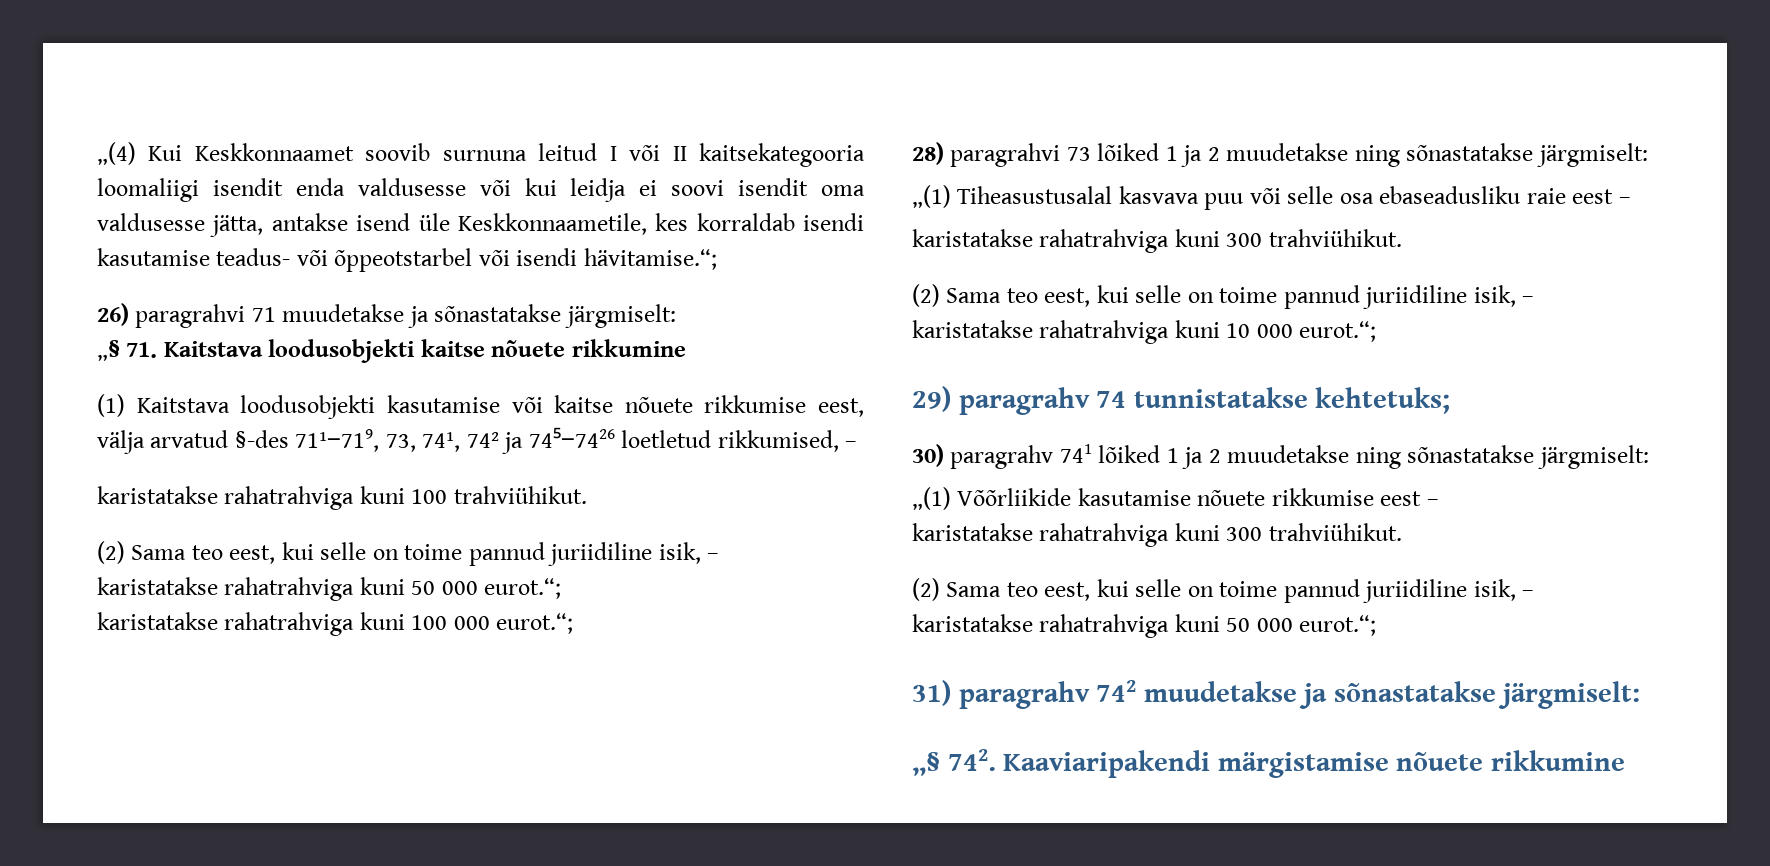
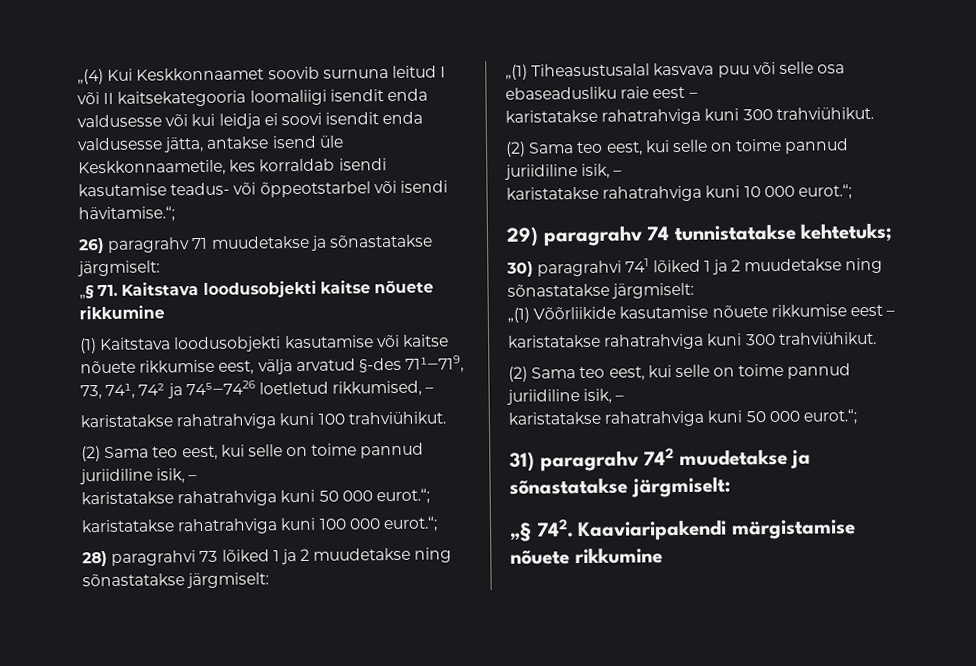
[820,185,865,196] oma -> [382,111,424,125] enda
[135,304,246,328] paragrahvi -> [107,237,191,253] paragrahv
[950,445,1054,469] paragrahv -> [537,260,623,277] paragrahvi

